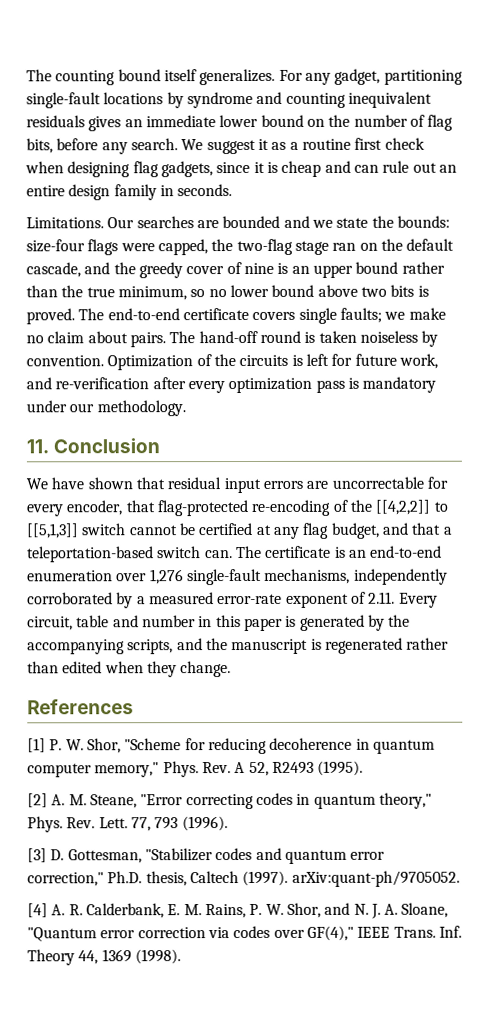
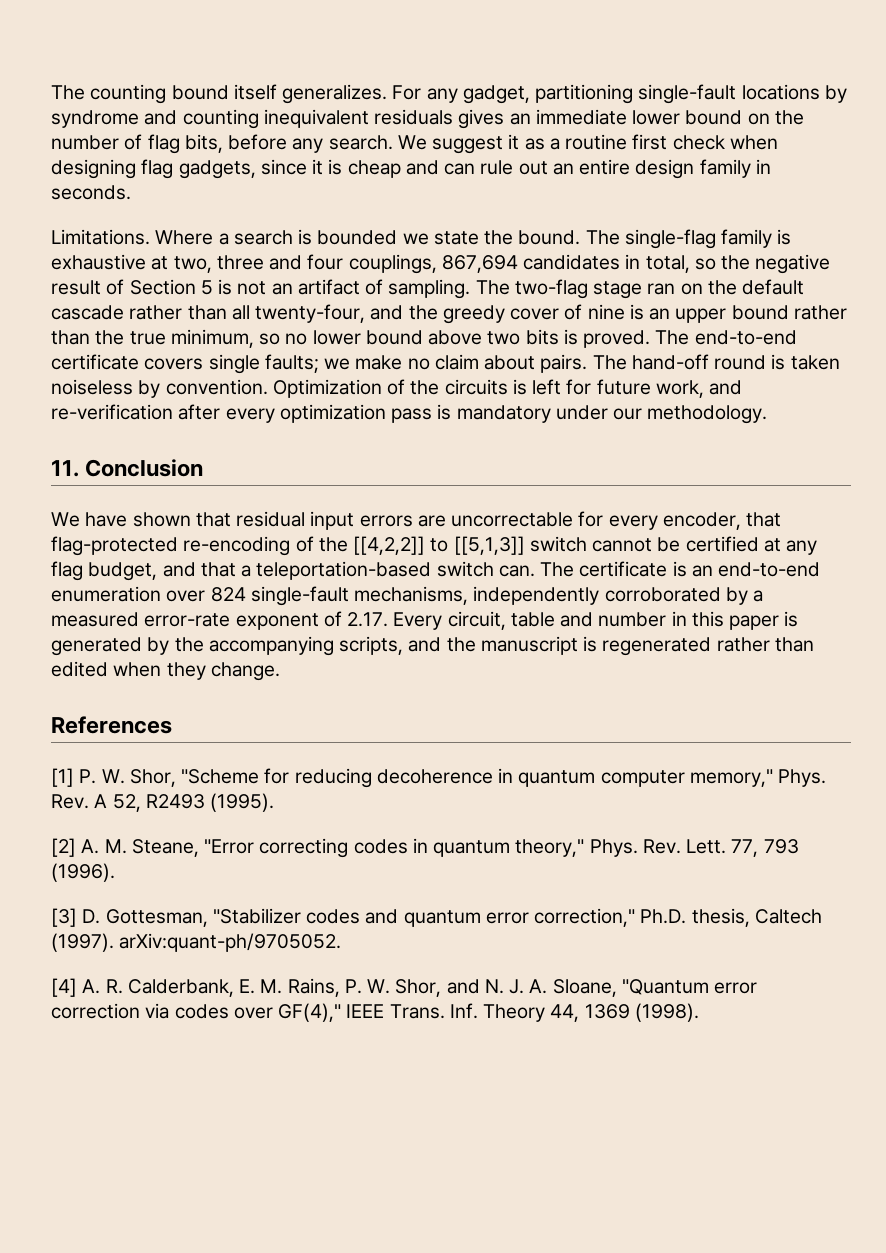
[107,215,450,229] [26,239,234,256] Our searches are bounded and we state the bounds: size-four flags were capped, the -> [155,229,792,249] [51,254,831,274] [51,279,510,299] Where a search is bounded we state the bound. The single-flag family is exhaustive at two, three and four couplings, 867,694 candidates in total, so the negative result of Section 5 is not an artifact of sampling. The
[26,262,81,278] cascade, -> [51,304,366,323] cascade rather than all twenty-four,
[149,569,184,585] 1,276 -> [210,587,246,602] 824
[368,591,396,604] 2.11. -> [347,612,389,627] 2.17.

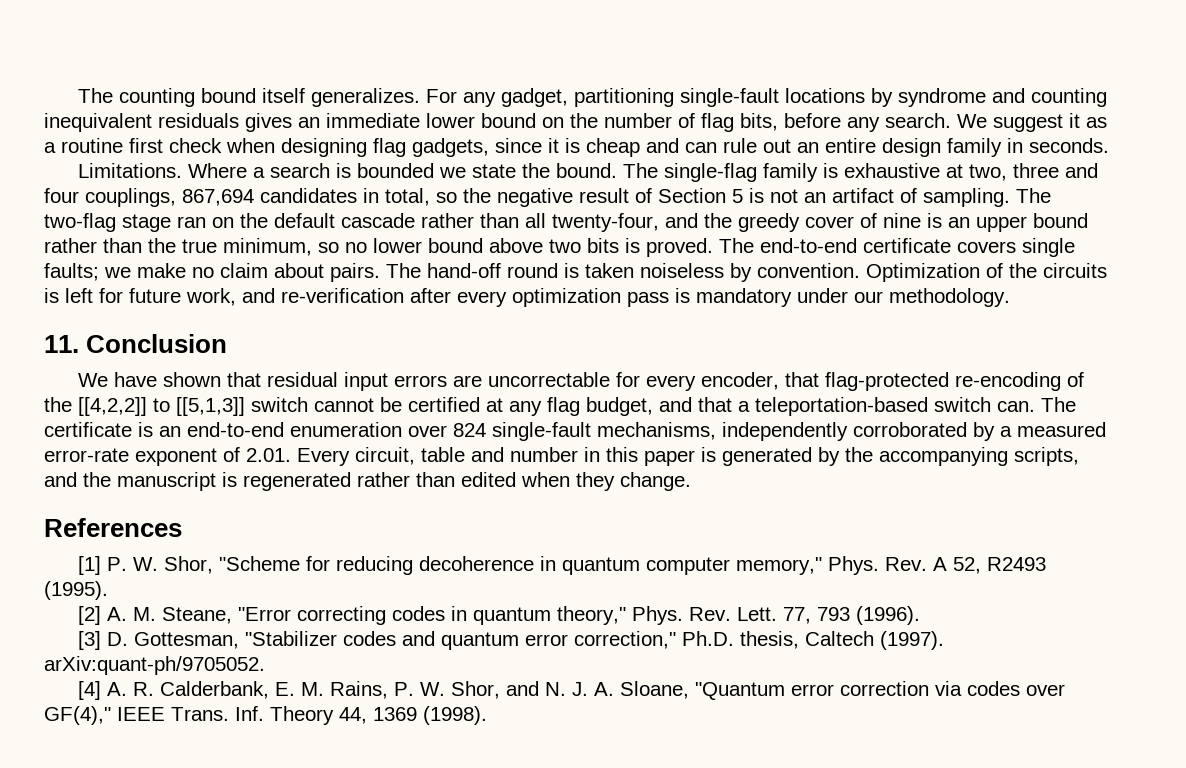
[347,612,389,627] 2.17. -> [246,448,291,462] 2.01.

